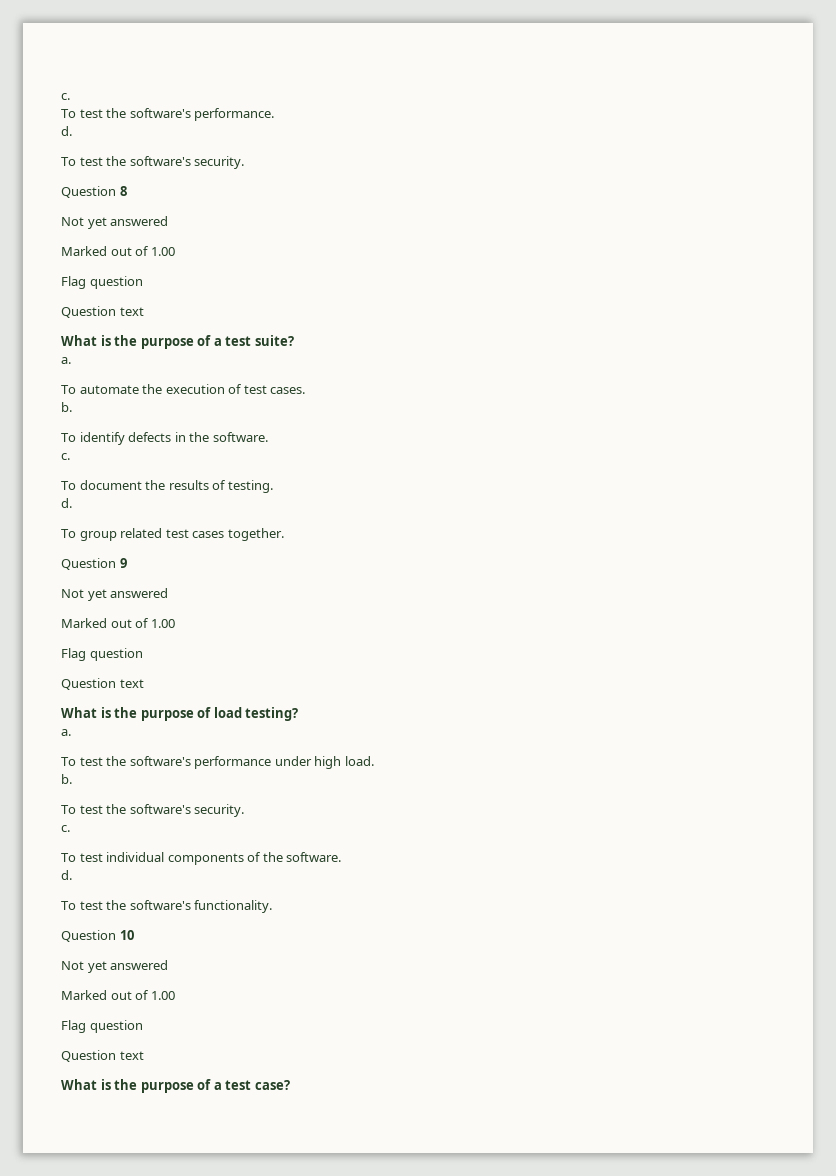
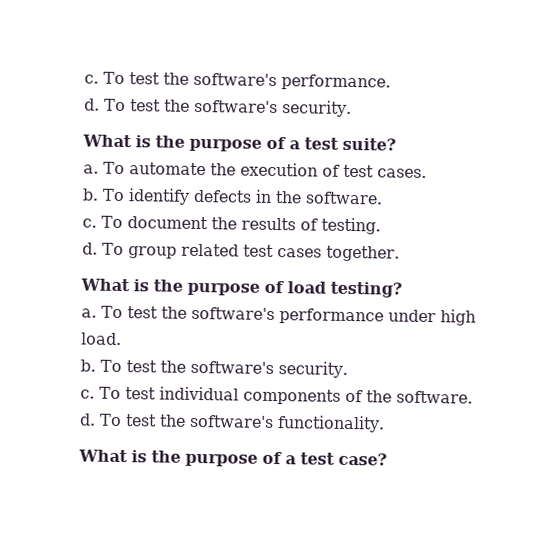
[61,93,70,100] c. // -> [84,74,99,84] c.
[61,156,245,169] [61,186,127,198] [61,216,169,229] [61,246,175,256] [61,276,143,289] [61,306,144,318] // To test the software's security. // Question 8 // Not yet answered // Marked out of 1.00 // Flag question // Question text -> [104,98,352,117] To test the software's security.
(71, 360) // -> (99, 169) none
(72, 407) // -> (99, 194) none
(70, 456) // -> (97, 223) none
(72, 503) // -> (98, 248) none
[61,558,127,570] [61,588,169,601] [61,618,175,628] [61,648,143,661] [61,678,144,690] // Question 9 // Not yet answered // Marked out of 1.00 // Flag question // Question text -> (400, 253) none
(71, 732) // -> (97, 313) none
(72, 779) // -> (96, 365) none
(70, 828) // -> (95, 394) none
(72, 875) // -> (96, 419) none
[61,930,134,942] [61,960,169,973] [61,990,175,1000] [61,1020,143,1033] [61,1050,144,1062] // Question 10 // Not yet answered // Marked out of 1.00 // Flag question // Question text -> (385, 424) none

